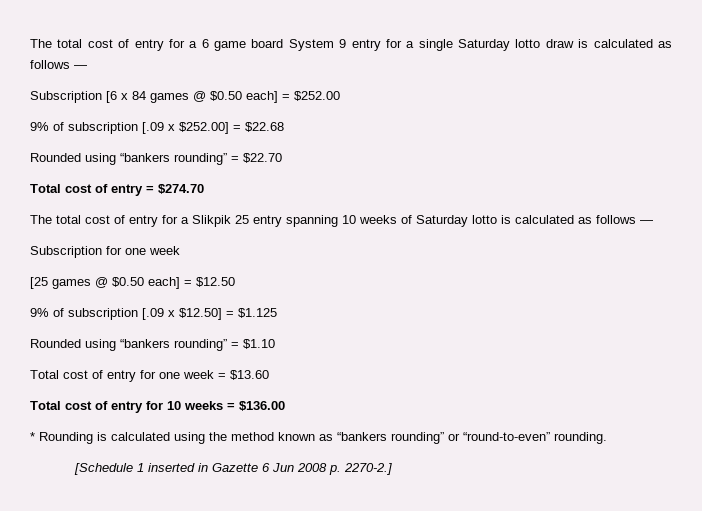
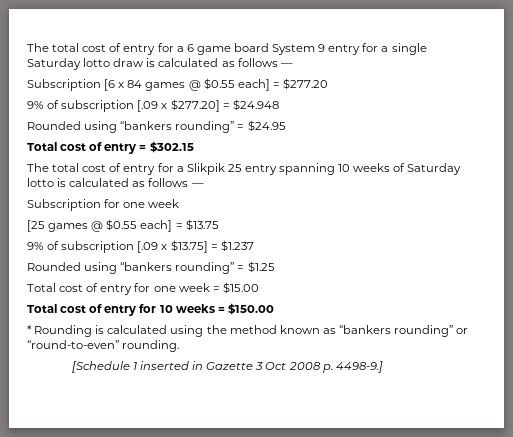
[210,91,340,103] [30,122,284,134] [30,153,282,165] $0.50 each] = $252.00 // 9% of subscription [.09 x $252.00] = $22.68 // Rounded using “bankers rounding” = $22.70 -> [203,78,328,91] [27,99,279,112] [27,120,286,133] $0.55 each] = $277.20 // 9% of subscription [.09 x $277.20] = $24.948 // Rounded using “bankers rounding” = $24.95
[158,184,204,194] $274.70 -> [149,141,194,153] $302.15
[112,277,235,289] [30,308,277,320] [30,339,275,351] $0.50 each] = $12.50 // 9% of subscription [.09 x $12.50] = $1.125 // Rounded using “bankers rounding” = $1.10 -> [106,219,219,232] [27,240,254,253] [27,261,275,274] $0.55 each] = $13.75 // 9% of subscription [.09 x $13.75] = $1.237 // Rounded using “bankers rounding” = $1.25
[230,370,269,380] $13.60 -> [222,282,259,294] $15.00
[239,401,285,411] $136.00 -> [227,303,274,315] $150.00
[261,463,294,472] 6 Jun -> [255,362,287,370] 3 Oct
[343,463,392,475] 2270-2.] -> [335,361,383,373] 4498-9.]

